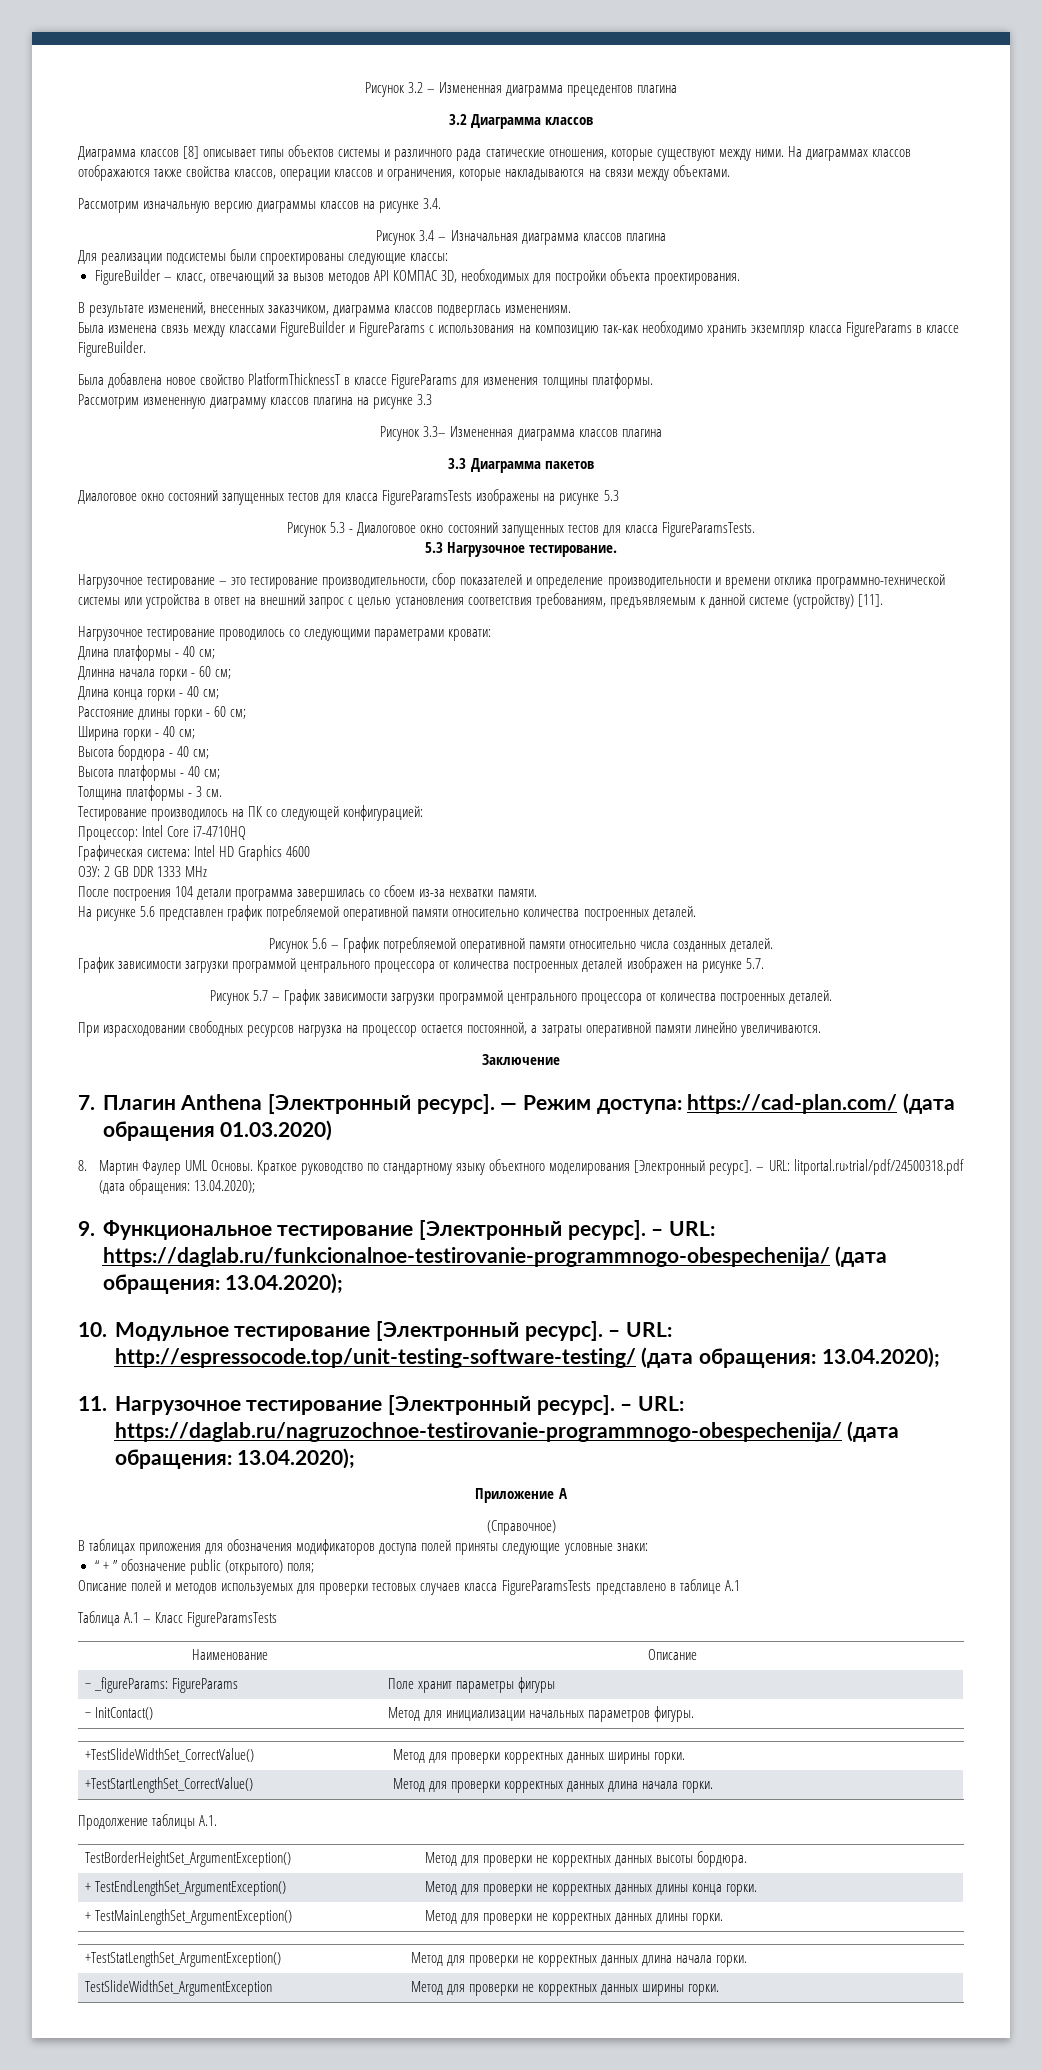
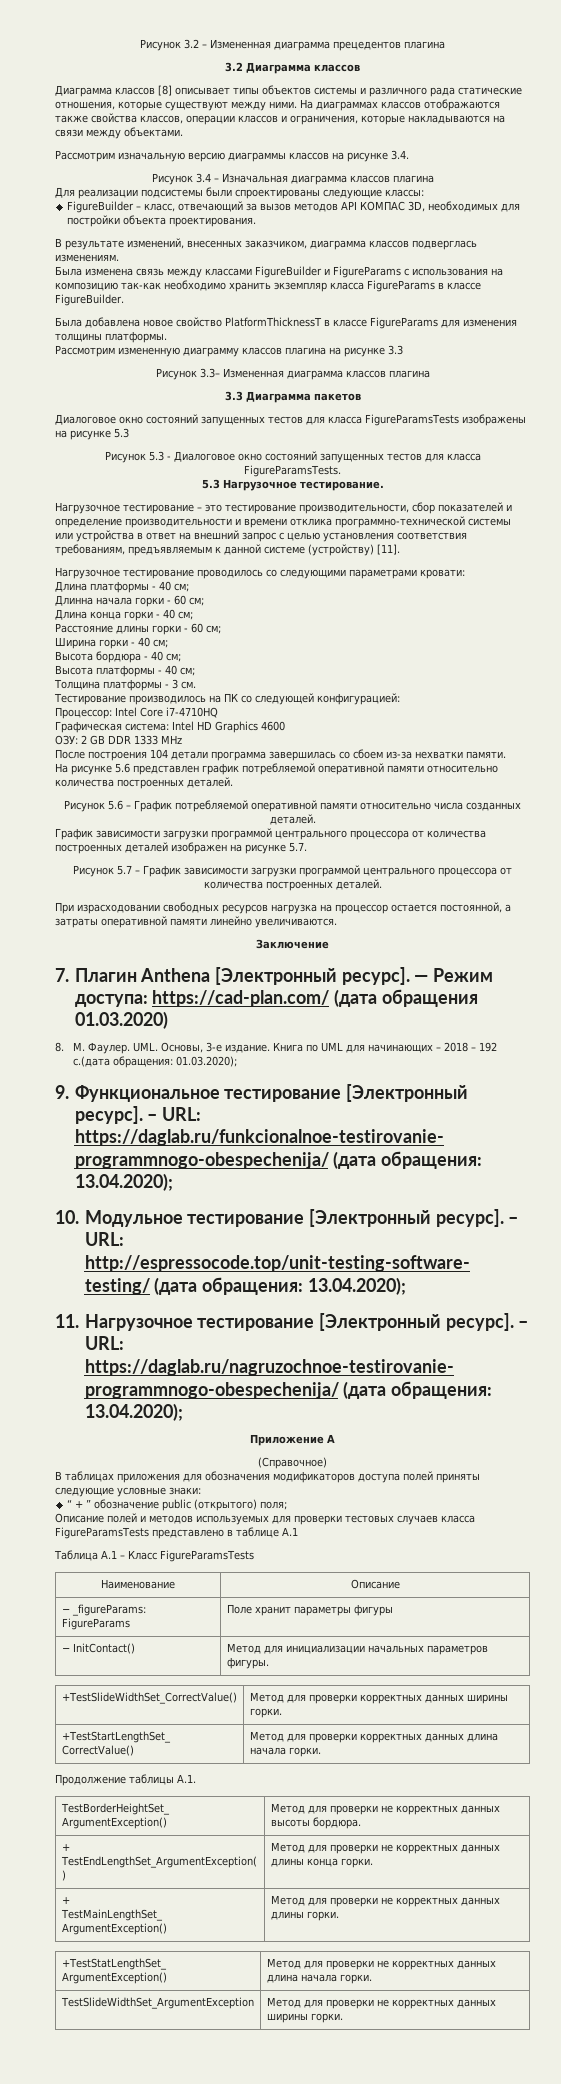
[98,1159,964,1175] [98,1179,255,1195] Мартин Фаулер UML Основы. Краткое руководство по стандартному языку объектного моделирования [Электронный ресурс]. – URL: litportal.ru›trial/pdf/24500318.pdf (дата обращения: 13.04.2020); -> [72,1042,497,1054] [72,1056,237,1068] М. Фаулер. UML. Основы, 3-е издание. Книга по UML для начинающих – 2018 – 192 с.(дата обращения: 01.03.2020);

